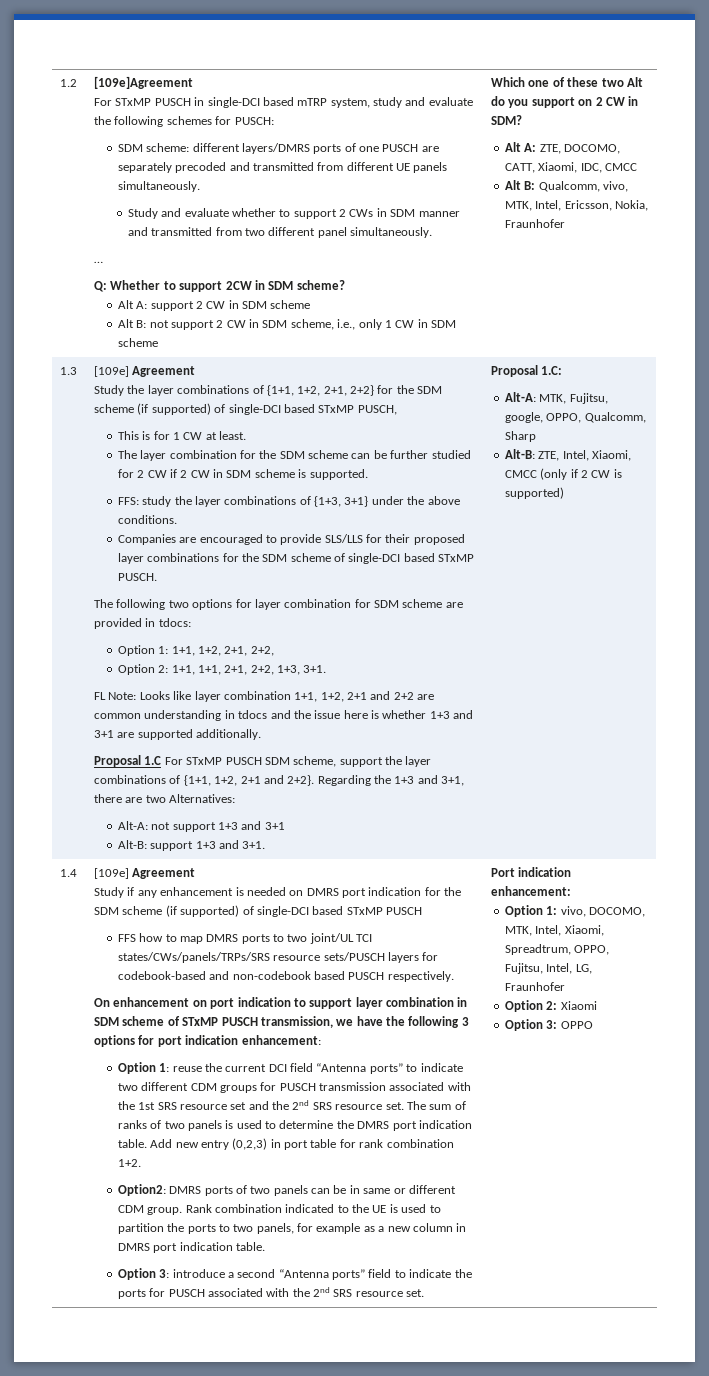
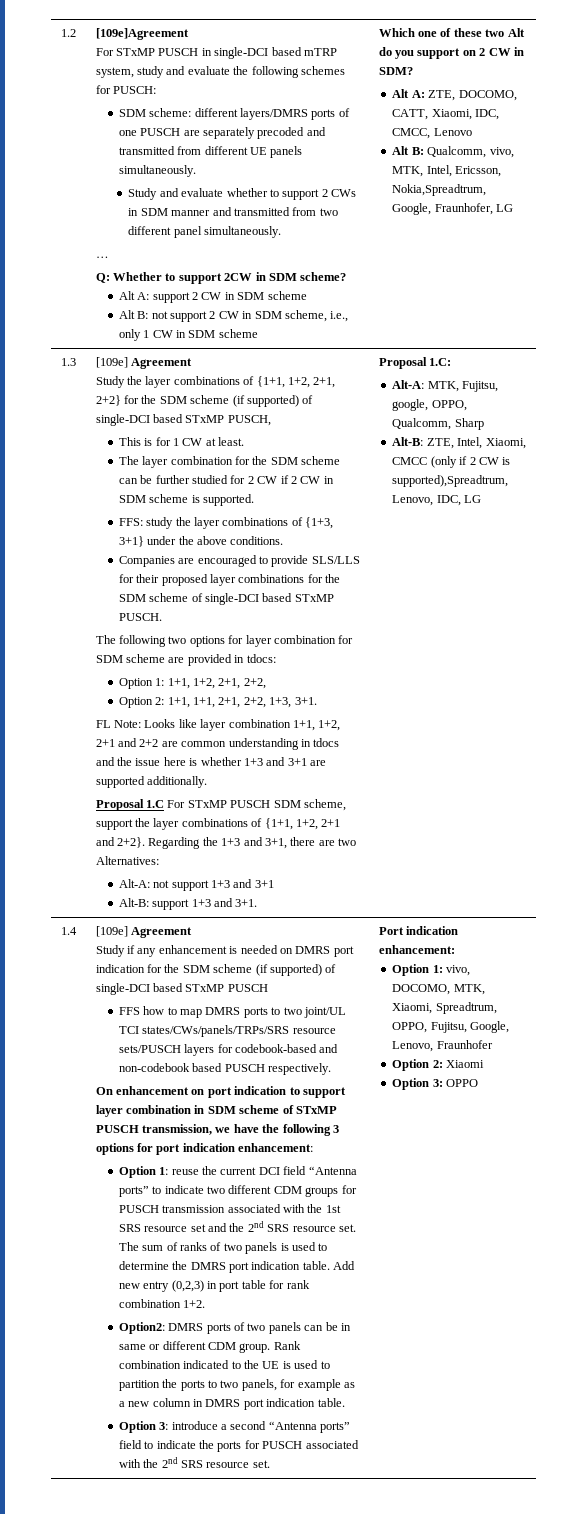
[604,163,637,171] CMCC -> [392,128,472,139] CMCC, Lenovo
[614,200,648,211] [504,219,565,228] Nokia, Fraunhofer -> [392,184,487,196] [392,203,514,215] Nokia,Spreadtrum, Google, Fraunhofer, LG
[504,487,564,499] supported) -> [392,475,509,487] [392,495,482,506] supported),Spreadtrum, Lenovo, IDC, LG
[535,925,562,936] Intel, -> (485, 989) none
[546,963,592,974] Intel, LG, -> [470,1021,510,1033] [392,1041,434,1052] Google, Lenovo,

